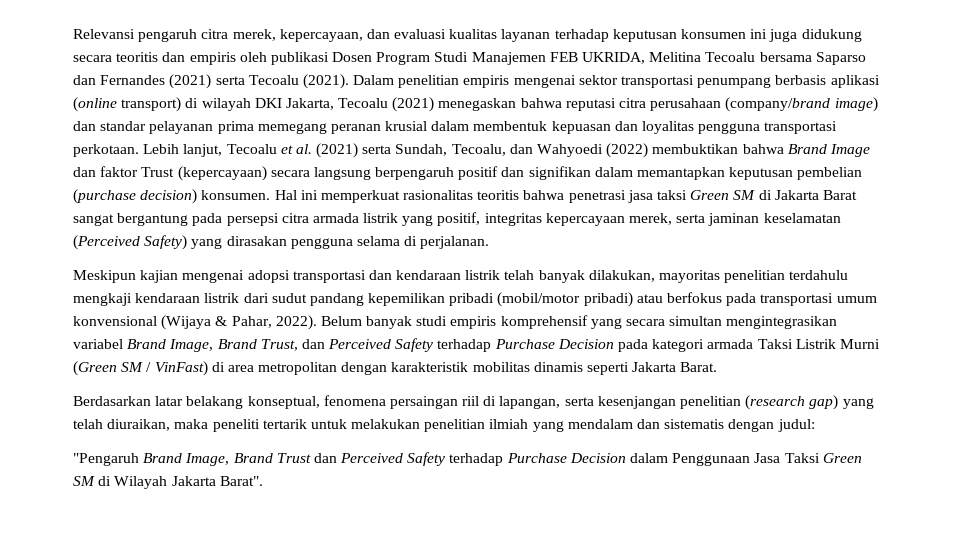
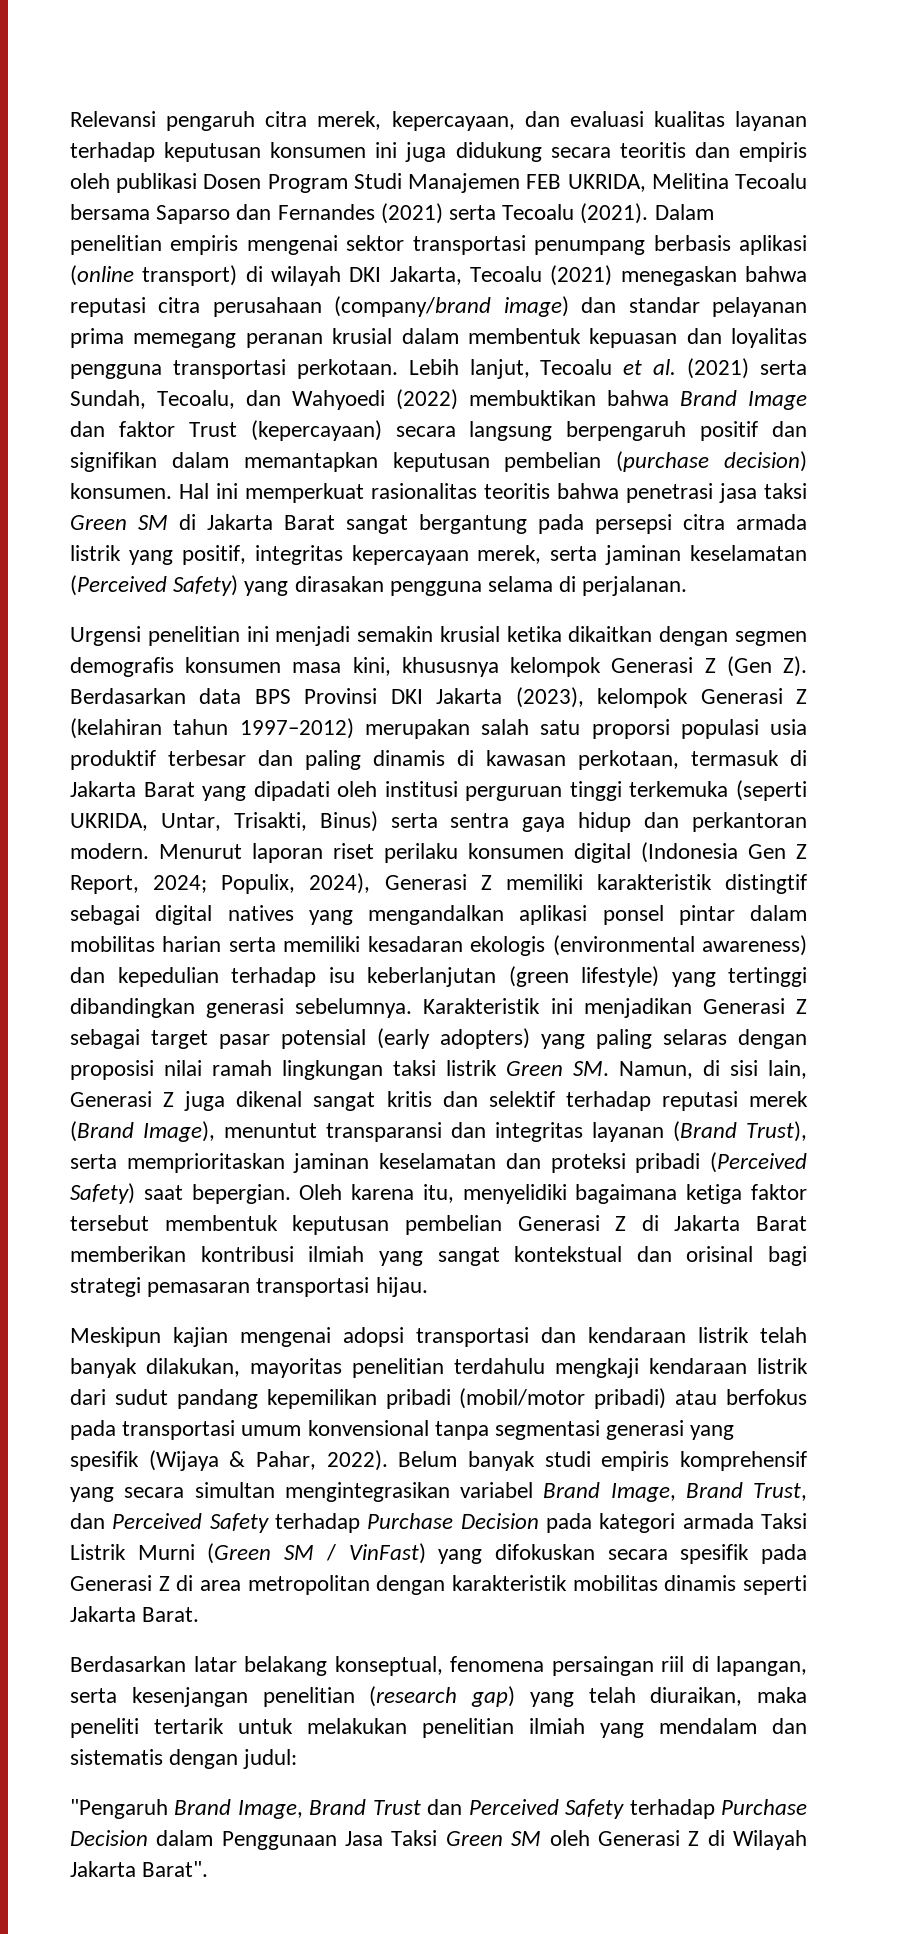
(490, 242) none -> [70,626,807,646] [70,656,807,677] [70,687,807,708] [70,718,807,739] [70,750,807,770] [70,780,807,801] [70,811,807,832] [70,842,807,863] [70,873,807,894] [70,905,807,925] [70,935,808,956] [70,966,807,987] [70,998,807,1018] [70,1028,807,1049] [70,1060,807,1080] [70,1091,809,1111] [70,1121,807,1142] [70,1152,807,1173] [70,1183,808,1204] [70,1215,807,1235] [70,1246,807,1266] [70,1277,428,1297] // Urgensi penelitian ini menjadi semakin krusial ketika dikaitkan dengan segmen demografis konsumen masa kini, khususnya kelompok Generasi Z (Gen Z). Berdasarkan data BPS Provinsi DKI Jakarta (2023), kelompok Generasi Z (kelahiran tahun 1997–2012) merupakan salah satu proporsi populasi usia produktif terbesar dan paling dinamis di kawasan perkotaan, termasuk di Jakarta Barat yang dipadati oleh institusi perguruan tinggi terkemuka (seperti UKRIDA, Untar, Trisakti, Binus) serta sentra gaya hidup dan perkantoran modern. Menurut laporan riset perilaku konsumen digital (Indonesia Gen Z Report, 2024; Populix, 2024), Generasi Z memiliki karakteristik distingtif sebagai digital natives yang mengandalkan aplikasi ponsel pintar dalam mobilitas harian serta memiliki kesadaran ekologis (environmental awareness) dan kepedulian terhadap isu keberlanjutan (green lifestyle) yang tertinggi dibandingkan generasi sebelumnya. Karakteristik ini menjadikan Generasi Z sebagai target pasar potensial (early adopters) yang paling selaras dengan proposisi nilai ramah lingkungan taksi listrik Green SM. Namun, di sisi lain, Generasi Z juga dikenal sangat kritis dan selektif terhadap reputasi merek (Brand Image), menuntut transparansi dan integritas layanan (Brand Trust), serta memprioritaskan jaminan keselamatan dan proteksi pribadi (Perceived Safety) saat bepergian. Oleh karena itu, menyelidiki bagaimana ketiga faktor tersebut membentuk keputusan pembelian Generasi Z di Jakarta Barat memberikan kontribusi ilmiah yang sangat kontekstual dan orisinal bagi strategi pemasaran transportasi hijau.
(157, 321) none -> [434,1420,735,1440] [70,1451,139,1471] tanpa segmentasi generasi yang spesifik
(208, 368) none -> [438,1544,808,1564] [70,1575,170,1591] yang difokuskan secara spesifik pada Generasi Z
(95, 481) none -> [549,1830,700,1846] oleh Generasi Z

